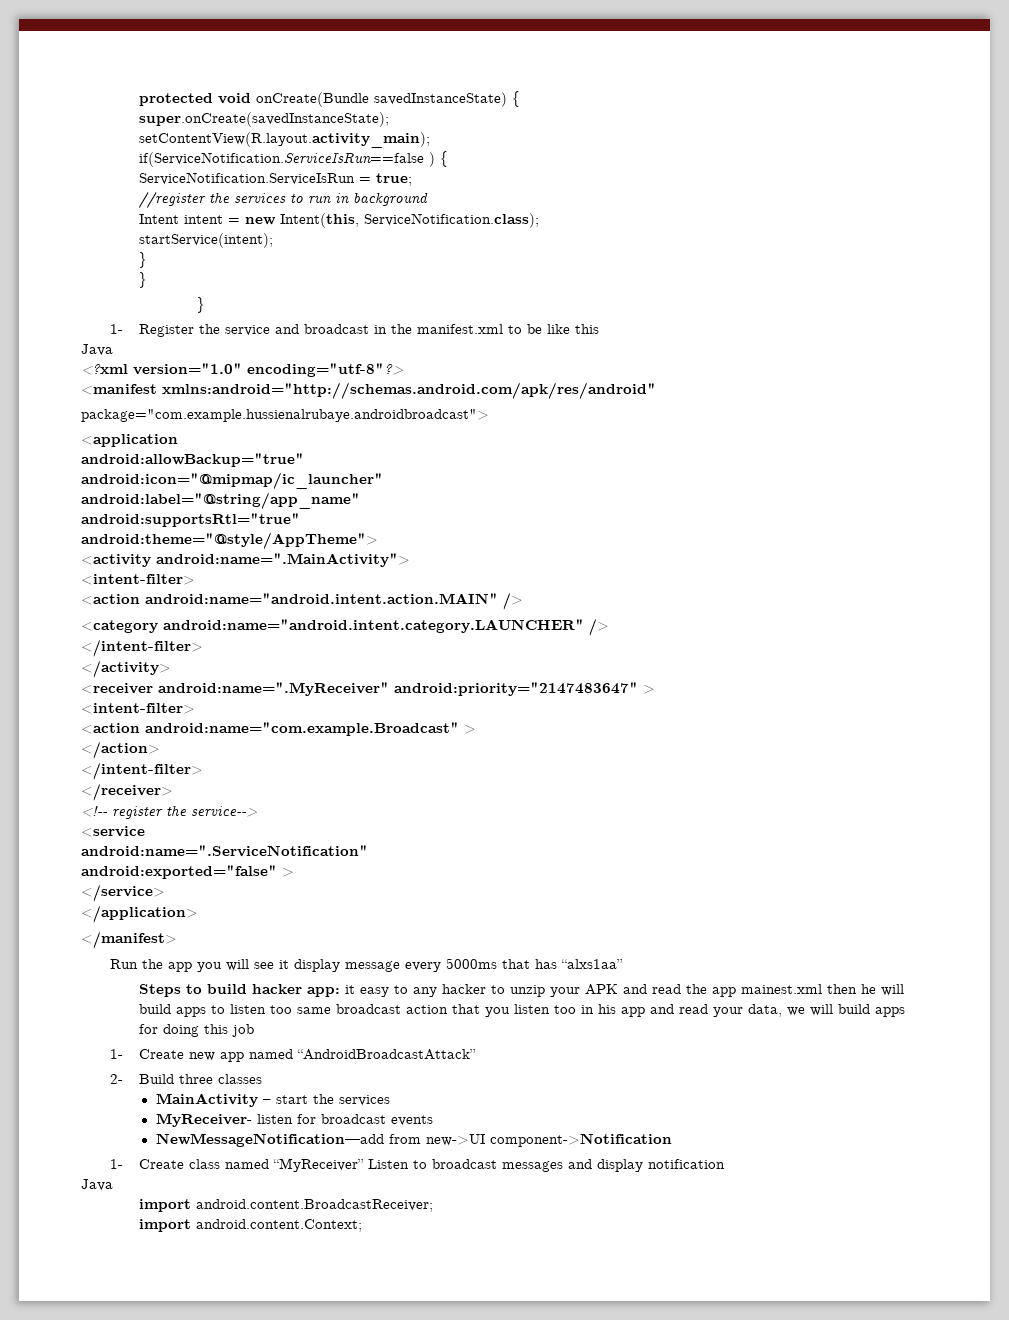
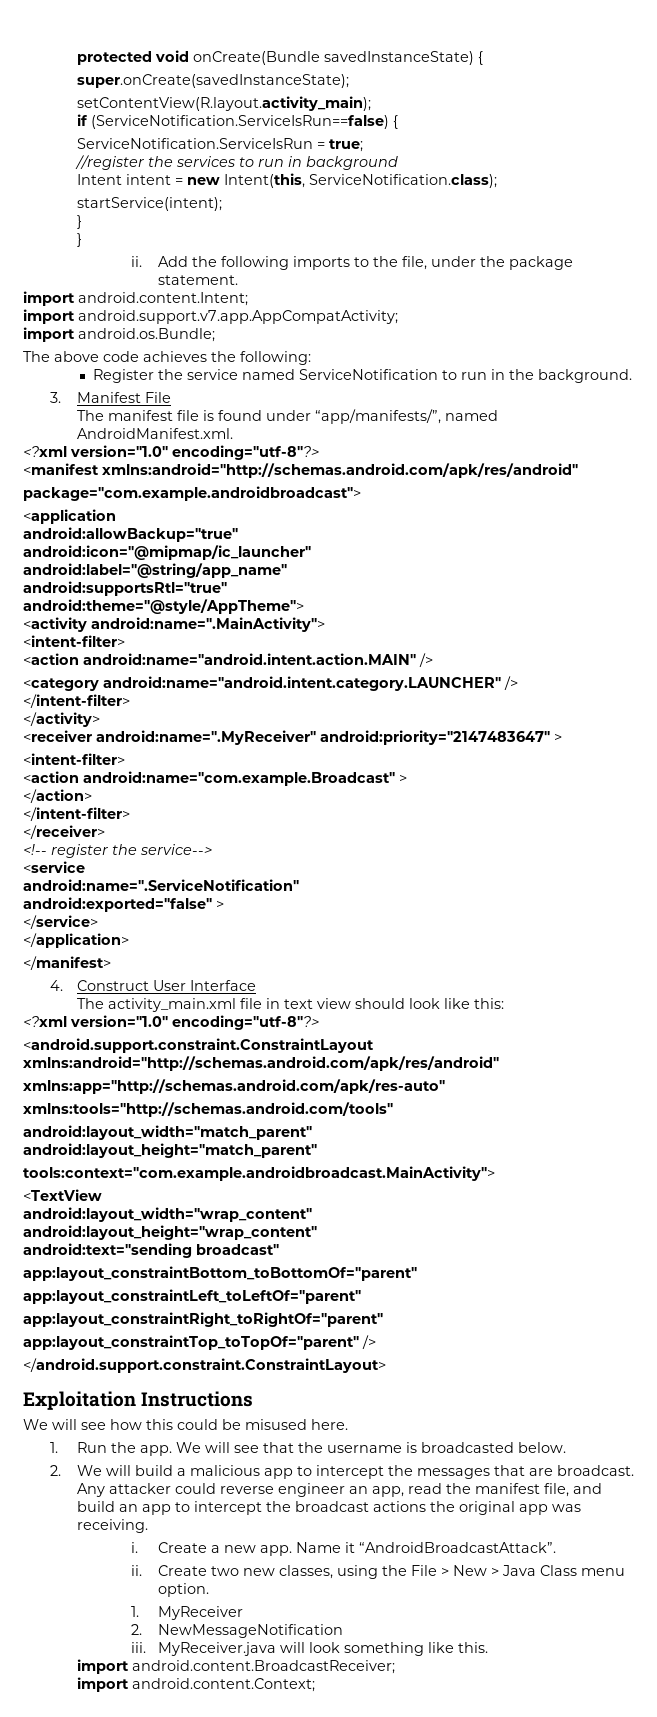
[139,152,436,167] if(ServiceNotification.ServiceIsRun==false ) -> [76,114,389,129] if (ServiceNotification.ServiceIsRun==false)
[197,297,206,313] [110,324,600,337] [81,344,113,356] } // 1- Register the service and broadcast in the manifest.xml to be like this // Java -> [130,256,573,270] [157,275,238,285] [23,291,248,306] [23,309,398,324] [23,327,215,342] [23,351,311,365] [92,369,632,383] [49,392,171,403] [76,409,498,424] [76,428,233,439] ii. Add the following imports to the file, under the package statement. // import android.content.Intent; // import android.support.v7.app.AppCompatActivity; // import android.os.Bundle; // The above code achieves the following: // Register the service named ServiceNotification to run in the background. // 3. Manifest File // The manifest file is found under “app/manifests/”, named AndroidManifest.xml.
[81,409,489,422] package="com.example.hussienalrubaye.androidbroadcast"> -> [23,486,361,501] package="com.example.androidbroadcast">
[110,958,624,972] [139,984,905,997] [139,1004,906,1017] [139,1024,255,1037] [110,1049,477,1062] [110,1074,263,1084] [155,1093,390,1107] [155,1113,433,1127] [155,1133,672,1147] [110,1158,726,1172] [81,1179,113,1191] Run the app you will see it display message every 5000ms that has “alxs1aa” // Steps to build hacker app: it easy to any hacker to unzip your APK and read the app mainest.xml then he will build apps to listen too same broadcast action that you listen too in his app and read your data, we will build apps for doing this job // 1- Create new app named “AndroidBroadcastAttack” // 2- Build three classes // MainActivity – start the services // MyReceiver- listen for broadcast events // NewMessageNotification—add from new->UI component->Notification // 1- Create class named “MyReceiver” Listen to broadcast messages and display notification // Java -> [49,980,256,991] [76,998,504,1012] [23,1015,319,1030] [23,1038,374,1053] [23,1056,499,1071] [23,1079,445,1094] [23,1102,393,1117] [23,1125,312,1140] [23,1143,317,1158] [23,1166,495,1181] [23,1189,102,1201] [23,1207,312,1222] [23,1225,317,1240] [23,1243,279,1258] [23,1266,417,1281] [23,1289,361,1304] [23,1312,383,1327] [23,1335,376,1350] [23,1358,386,1373] [23,1391,254,1410] [23,1419,348,1430] [49,1442,566,1456] [49,1465,634,1479] [76,1483,602,1497] [76,1501,581,1515] [76,1519,148,1533] [130,1542,556,1556] [130,1565,625,1579] [157,1583,209,1597] [130,1606,243,1620] [130,1624,343,1638] [130,1642,488,1656] 4. Construct User Interface // The activity_main.xml file in text view should look like this: // <?xml version="1.0" encoding="utf-8"?> // <android.support.constraint.ConstraintLayout xmlns:android="http://schemas.android.com/apk/res/android" // xmlns:app="http://schemas.android.com/apk/res-auto" // xmlns:tools="http://schemas.android.com/tools" // android:layout_width="match_parent" // android:layout_height="match_parent" // tools:context="com.example.androidbroadcast.MainActivity"> // <TextView // android:layout_width="wrap_content" // android:layout_height="wrap_content" // android:text="sending broadcast" // app:layout_constraintBottom_toBottomOf="parent" // app:layout_constraintLeft_toLeftOf="parent" // app:layout_constraintRight_toRightOf="parent" // app:layout_constraintTop_toTopOf="parent" /> // </android.support.constraint.ConstraintLayout> // Exploitation Instructions // We will see how this could be misused here. // 1. Run the app. We will see that the username is broadcasted below. // 2. We will build a malicious app to intercept the messages that are broadcast. Any attacker could reverse engineer an app, read the manifest file, and build an app to intercept the broadcast actions the original app was receiving. // i. Create a new app. Name it “AndroidBroadcastAttack”. // ii. Create two new classes, using the File > New > Java Class menu option. // 1. MyReceiver // 2. NewMessageNotification // iii. MyReceiver.java will look something like this.

